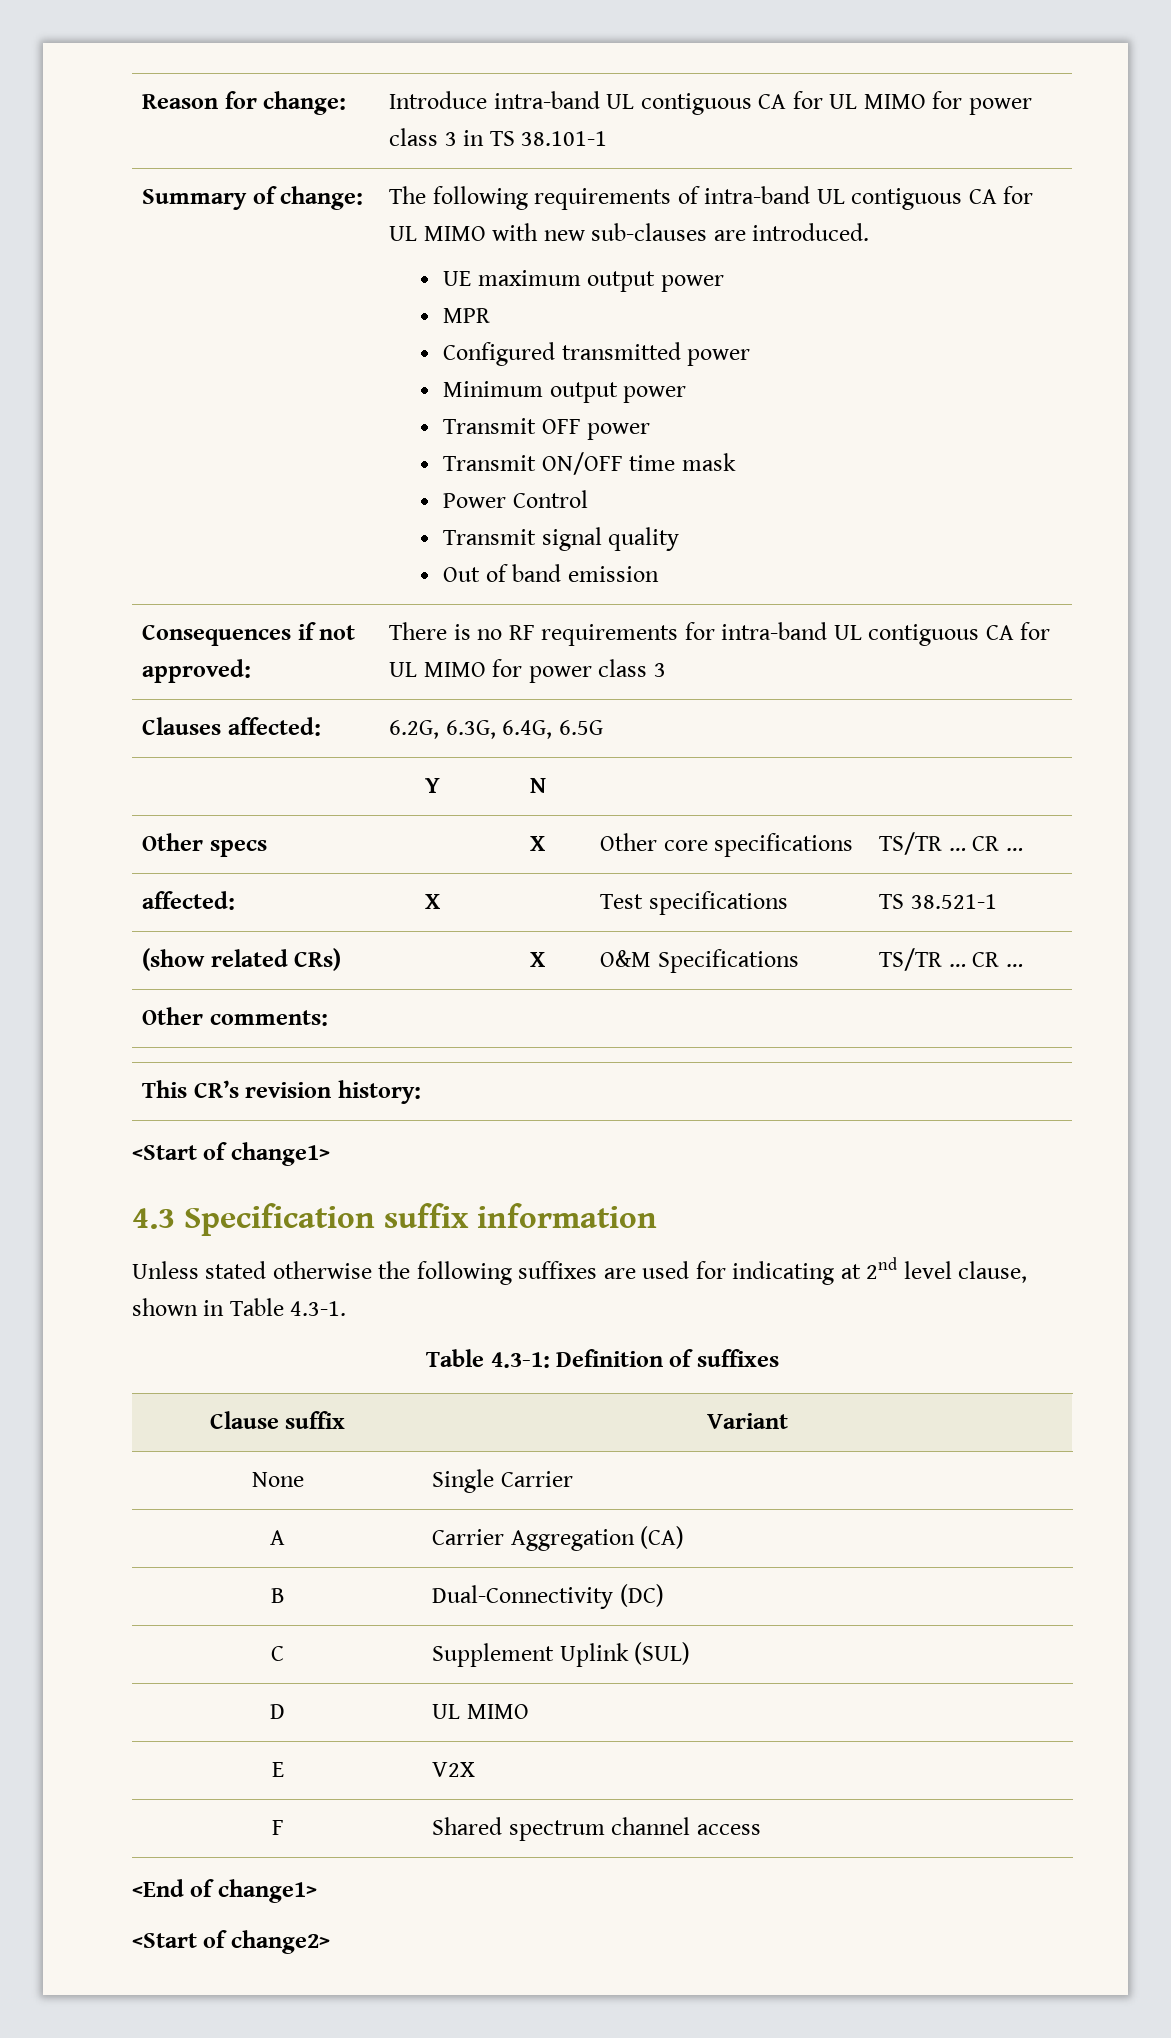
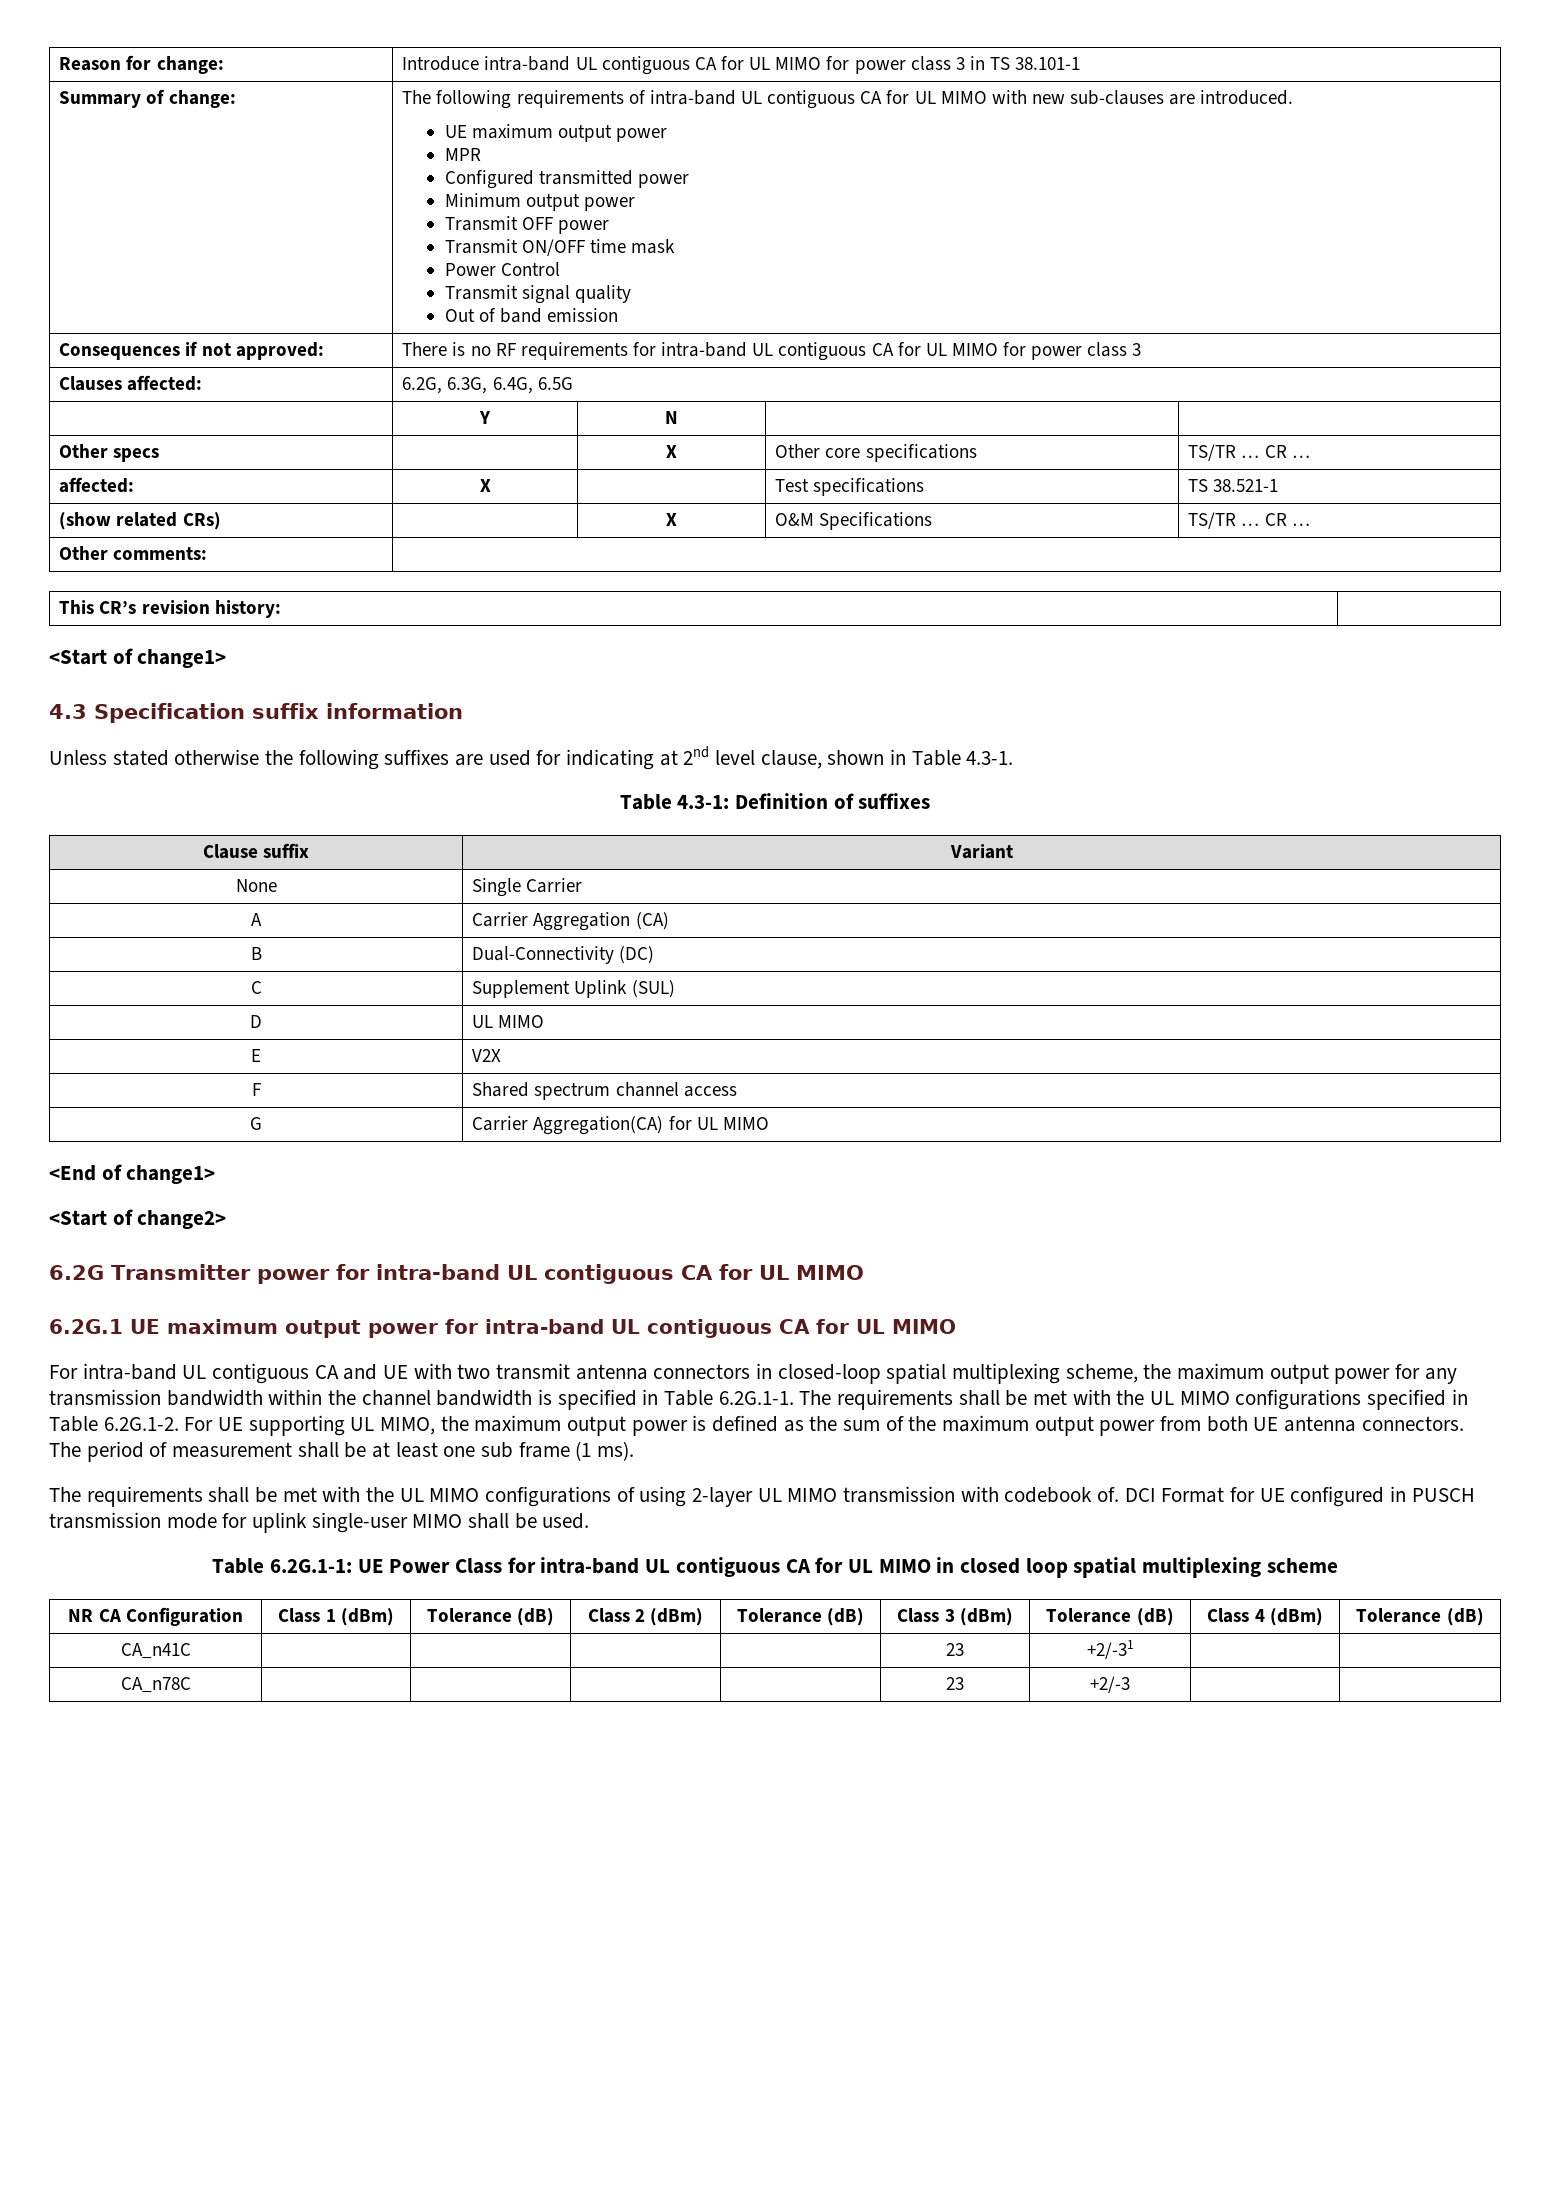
(761, 1829) none -> [250,1117,262,1130] [472,1116,769,1135] // G | Carrier Aggregation(CA) for UL MIMO
(330, 1942) none -> [49,1264,864,1284] [49,1319,956,1338] [49,1363,1457,1384] [49,1389,1468,1410] [49,1415,1464,1436] [49,1441,635,1462] [49,1486,1475,1507] [49,1512,590,1533] [212,1557,1338,1578] [68,1607,243,1626] [278,1608,394,1626] [426,1608,555,1626] [587,1608,704,1626] [736,1608,865,1626] [897,1608,1013,1626] [1046,1608,1174,1626] [1207,1608,1323,1626] [1356,1608,1484,1626] [120,1643,191,1659] [946,1643,964,1656] [1086,1640,1134,1659] [120,1677,191,1693] [946,1677,964,1690] [1090,1676,1130,1693] // 6.2G Transmitter power for intra-band UL contiguous CA for UL MIMO // 6.2G.1 UE maximum output power for intra-band UL contiguous CA for UL MIMO // For intra-band UL contiguous CA and UE with two transmit antenna connectors in closed-loop spatial multiplexing scheme, the maximum output power for any transmission bandwidth within the channel bandwidth is specified in Table 6.2G.1-1. The requirements shall be met with the UL MIMO configurations specified in Table 6.2G.1-2. For UE supporting UL MIMO, the maximum output power is defined as the sum of the maximum output power from both UE antenna connectors. The period of measurement shall be at least one sub frame (1 ms). // The requirements shall be met with the UL MIMO configurations of using 2-layer UL MIMO transmission with codebook of. DCI Format for UE configured in PUSCH transmission mode for uplink single-user MIMO shall be used. // Table 6.2G.1-1: UE Power Class for intra-band UL contiguous CA for UL MIMO in closed loop spatial multiplexing scheme // NR CA Configuration | Class 1 (dBm) | Tolerance (dB) | Class 2 (dBm) | Tolerance (dB) | Class 3 (dBm) | Tolerance (dB) | Class 4 (dBm) | Tolerance (dB) // CA_n41C | | | | | 23 | +2/-31 | | // CA_n78C | | | | | 23 | +2/-3 | |

